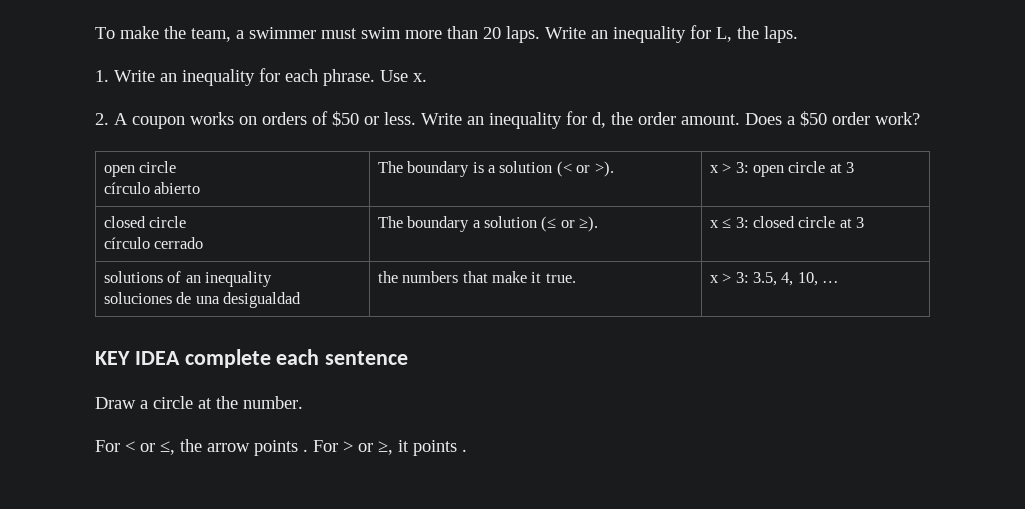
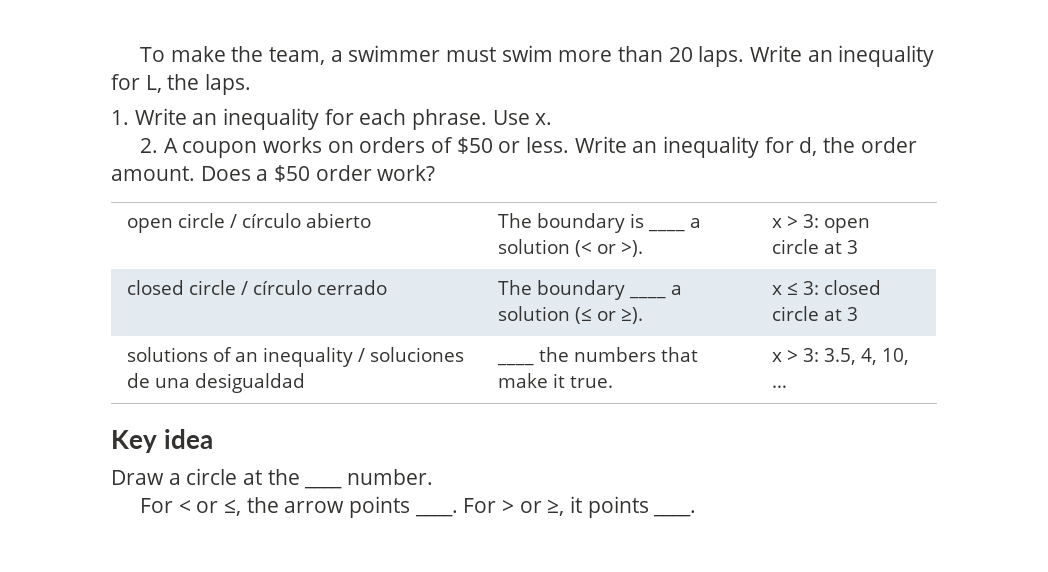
(177, 167) // -> [229,214,237,228] /
(484, 167) none -> [648,228,686,232] ____
(187, 222) // -> [240,281,248,295] /
(470, 224) none -> [628,295,666,299] ____
(273, 279) // -> [358,348,366,362] /
(302, 300) none -> [496,362,534,366] ____
[95,349,409,368] KEY IDEA complete each sentence -> [111,429,214,453] Key idea
(238, 402) none -> [304,485,343,489] ____
[303,449,308,452] . -> [414,510,458,517] ____.
[462,449,467,452] . -> [653,510,697,517] ____.

